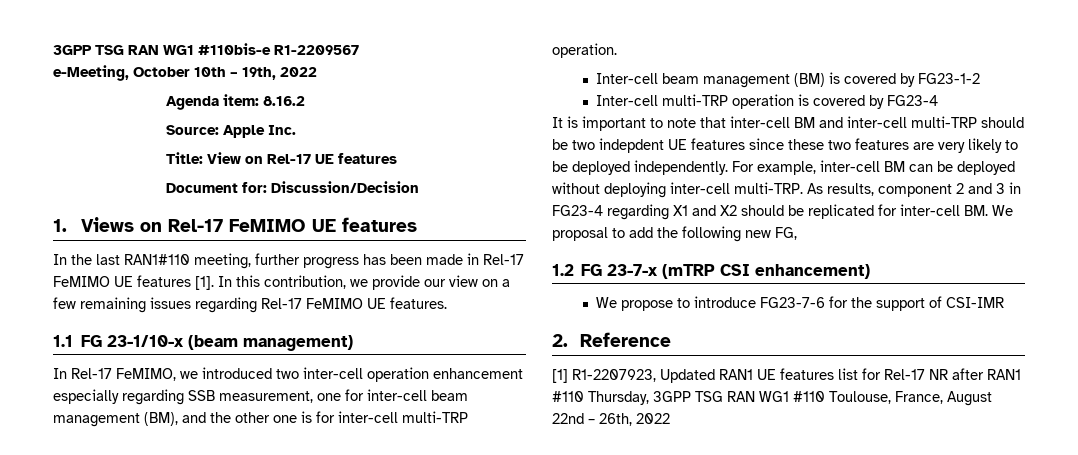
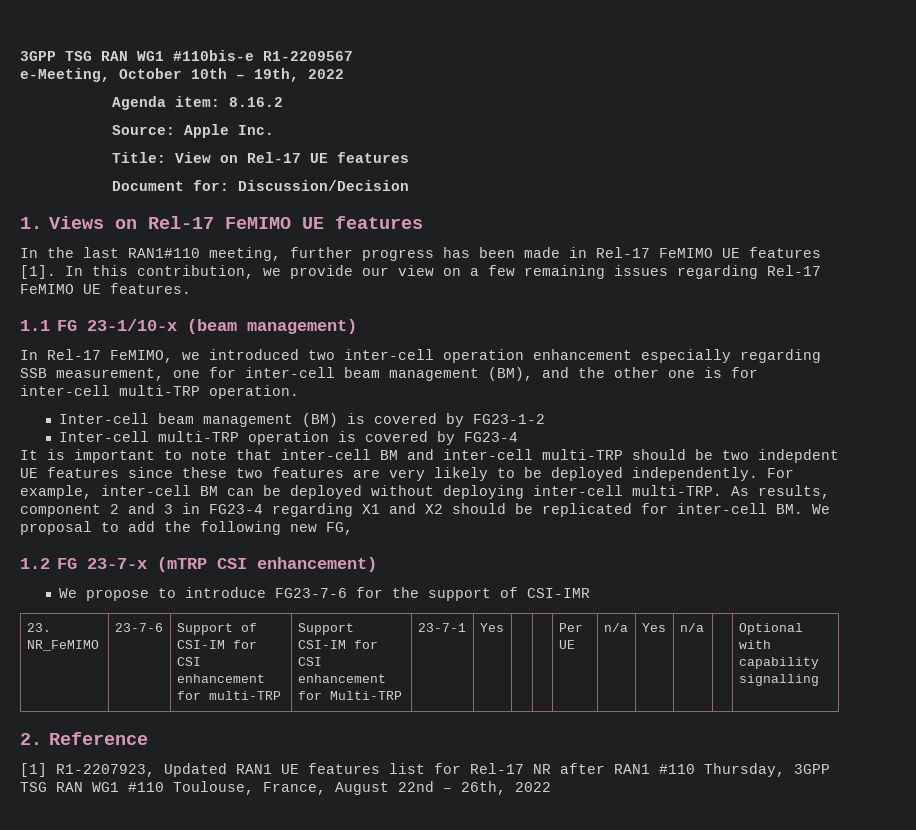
(1005, 302) none -> [26,623,51,632] [26,640,99,651] [114,623,163,632] [176,623,257,635] [176,640,257,649] [176,657,201,666] [176,674,265,683] [176,691,281,700] [297,623,354,635] [297,640,378,649] [297,657,322,666] [297,674,386,683] [297,691,402,700] [417,623,466,632] [479,623,504,632] [558,623,583,632] [558,640,575,649] [603,623,628,632] [641,623,666,632] [679,623,704,632] [738,623,803,635] [738,640,771,649] [738,657,819,669] [738,674,819,686] // 23. NR_FeMIMO | 23-7-6 | Support of CSI-IM for CSI enhancement for multi-TRP | Support CSI-IM for CSI enhancement for Multi-TRP | 23-7-1 | Yes | | | Per UE | n/a | Yes | n/a | | Optional with capability signalling

